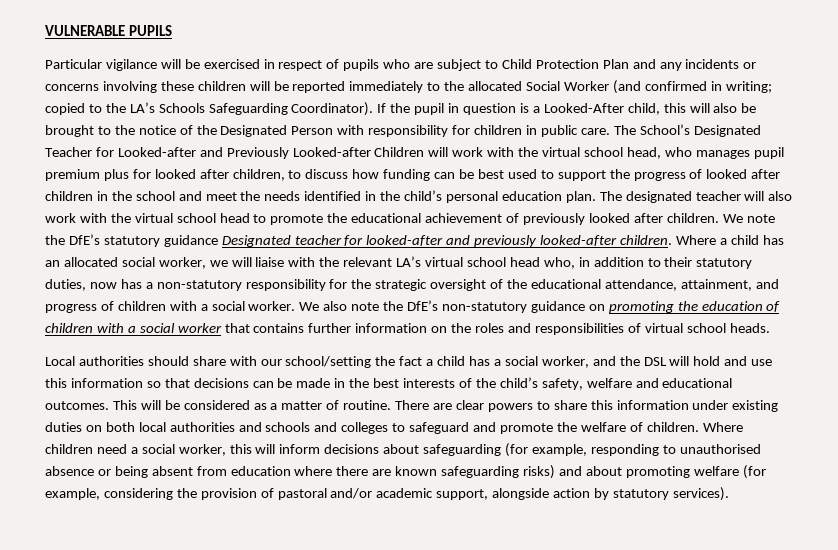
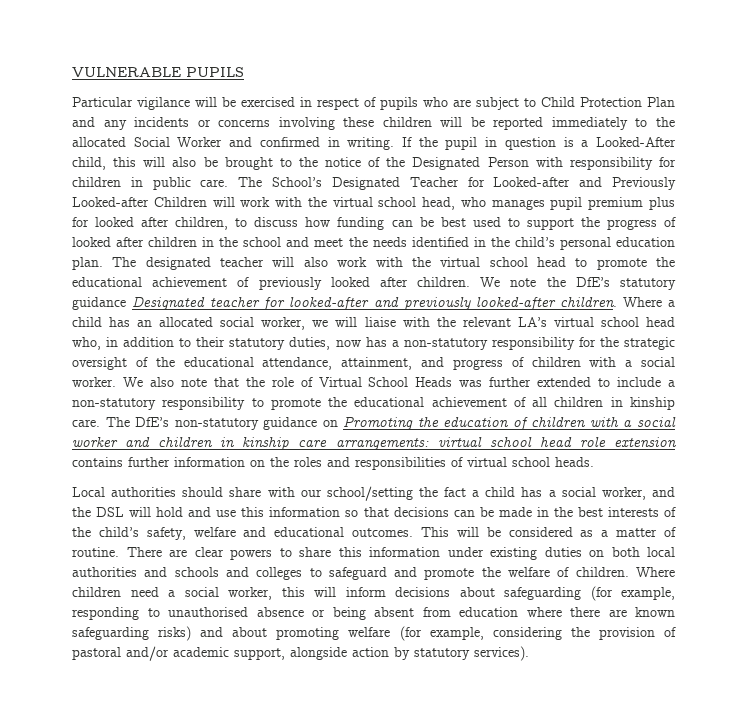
[612,80,641,94] (and -> [229,137,253,147] and
[725,81,772,93] [45,102,374,116] writing; copied to the LA’s Schools Safeguarding Coordinator). -> [347,137,395,150] writing.
[383,301,404,311] the -> [213,377,675,387] [72,397,675,410] [72,417,130,427] that the role of Virtual School Heads was further extended to include a non-statutory responsibility to promote the educational achievement of all children in kinship care. The
[608,301,674,313] promoting -> [343,416,414,430] Promoting
[224,323,250,333] that -> [125,437,677,450] and children in kinship care arrangements: virtual school head role extension

